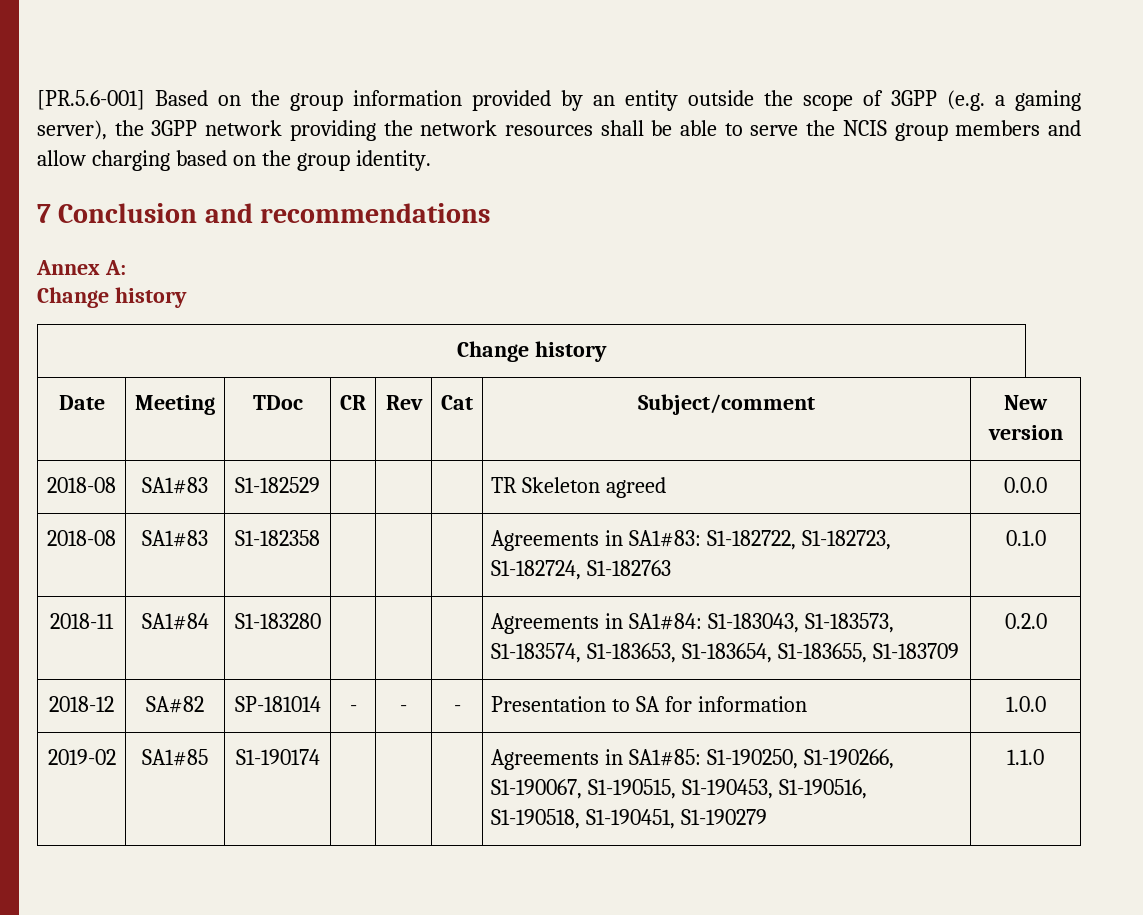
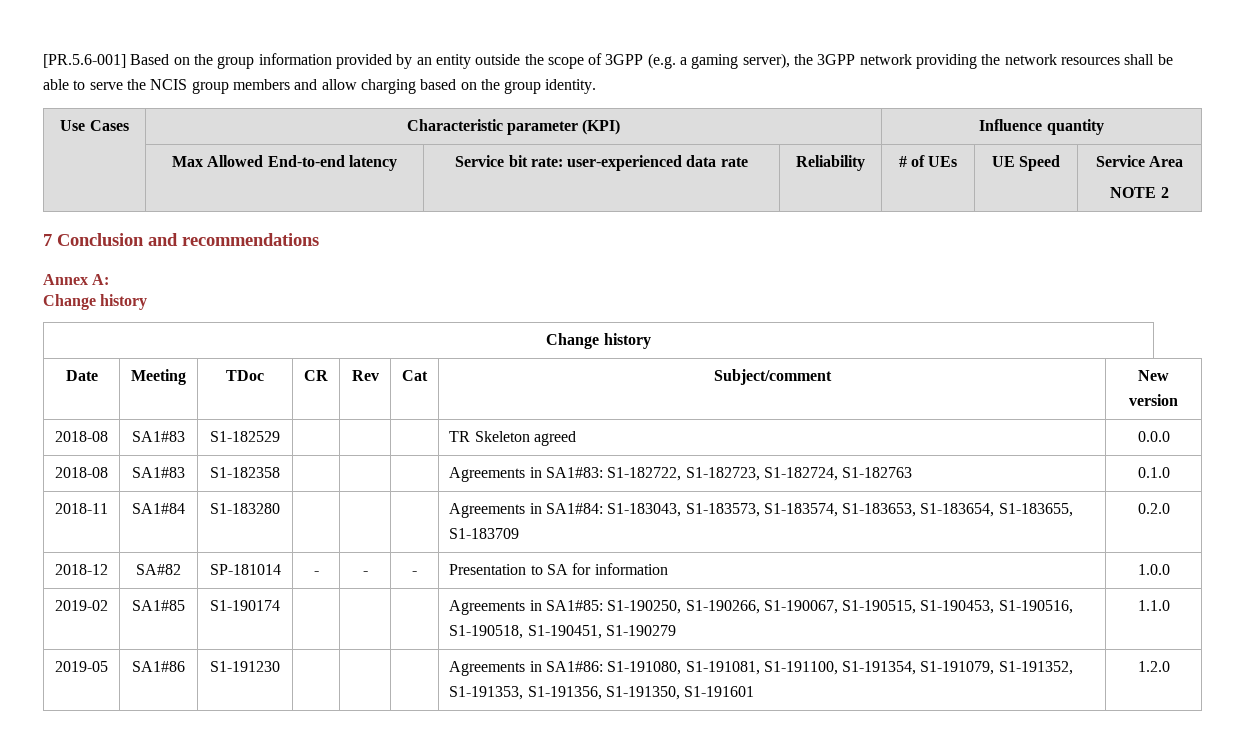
(431, 160) none -> [60,120,129,131] [406,119,621,135] [979,119,1104,135] [172,155,397,171] [455,155,748,171] [796,155,865,171] [898,155,958,167] [991,155,1061,171] [1095,155,1184,167] [1110,187,1169,198] // Use Cases | Characteristic parameter (KPI) | Influence quantity // | Max Allowed End-to-end latency | Service bit rate: user-experienced data rate | Reliability | # of UEs | UE Speed | Service Area // NOTE 2
(1044, 757) none -> [55,661,108,672] [132,661,185,672] [210,661,280,672] [449,661,1073,676] [449,686,755,700] [1137,661,1170,672] // 2019-05 | SA1#86 | S1-191230 | | | | Agreements in SA1#86: S1-191080, S1-191081, S1-191100, S1-191354, S1-191079, S1-191352, S1-191353, S1-191356, S1-191350, S1-191601 | 1.2.0

